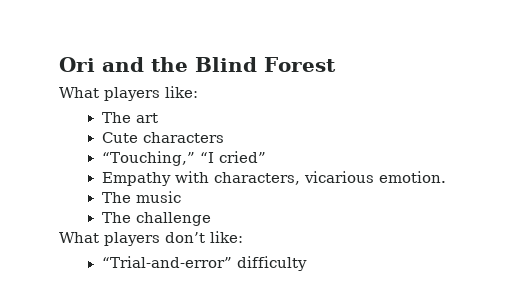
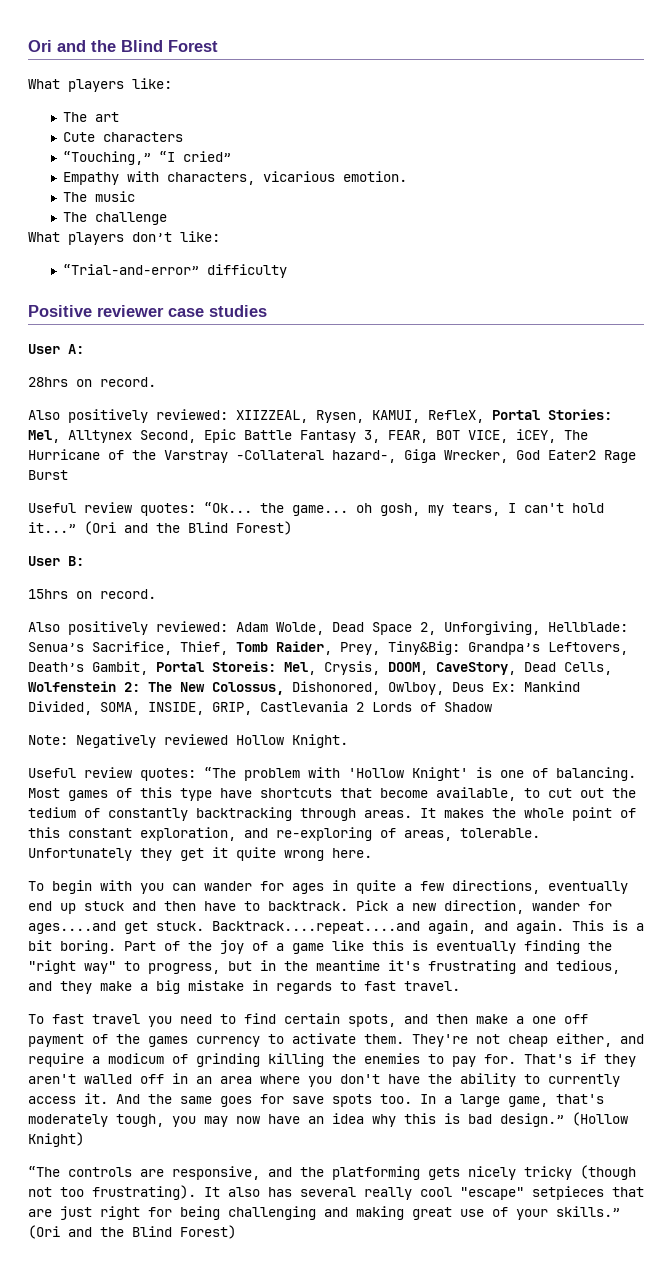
(307, 263) none -> [28,305,267,317] [28,344,84,354] [28,377,156,387] [28,409,612,423] [28,429,588,443] [28,449,636,463] [28,470,68,480] [28,502,604,516] [28,521,292,535] [28,556,84,566] [28,589,156,599] [28,621,628,635] [28,641,628,655] [28,661,612,675] [28,681,580,695] [28,701,492,715] [28,734,348,748] [28,767,636,781] [28,787,636,801] [28,807,636,821] [28,827,540,841] [28,847,372,861] [28,880,628,894] [28,900,612,914] [28,920,644,934] [28,940,612,954] [28,960,620,974] [28,980,460,994] [28,1013,588,1027] [28,1033,644,1047] [28,1053,636,1067] [28,1073,620,1087] [28,1093,604,1107] [28,1112,628,1127] [28,1132,84,1147] [28,1165,636,1180] [28,1185,644,1200] [28,1206,620,1220] [28,1225,236,1239] // Positive reviewer case studies // User A: // 28hrs on record. // Also positively reviewed: XIIZZEAL, Rysen, KAMUI, RefleX, Portal Stories: Mel, Alltynex Second, Epic Battle Fantasy 3, FEAR, BOT VICE, iCEY, The Hurricane of the Varstray -Collateral hazard-, Giga Wrecker, God Eater2 Rage Burst // Useful review quotes: “Ok... the game... oh gosh, my tears, I can't hold it...” (Ori and the Blind Forest) // User B: // 15hrs on record. // Also positively reviewed: Adam Wolde, Dead Space 2, Unforgiving, Hellblade: Senua’s Sacrifice, Thief, Tomb Raider, Prey, Tiny&Big: Grandpa’s Leftovers, Death’s Gambit, Portal Storeis: Mel, Crysis, DOOM, CaveStory, Dead Cells, Wolfenstein 2: The New Colossus, Dishonored, Owlboy, Deus Ex: Mankind Divided, SOMA, INSIDE, GRIP, Castlevania 2 Lords of Shadow // Note: Negatively reviewed Hollow Knight. // Useful review quotes: “The problem with 'Hollow Knight' is one of balancing. Most games of this type have shortcuts that become available, to cut out the tedium of constantly backtracking through areas. It makes the whole point of this constant exploration, and re-exploring of areas, tolerable. Unfortunately they get it quite wrong here. // To begin with you can wander for ages in quite a few directions, eventually end up stuck and then have to backtrack. Pick a new direction, wander for ages....and get stuck. Backtrack....repeat....and again, and again. This is a bit boring. Part of the joy of a game like this is eventually finding the "right way" to progress, but in the meantime it's frustrating and tedious, and they make a big mistake in regards to fast travel. // To fast travel you need to find certain spots, and then make a one off payment of the games currency to activate them. They're not cheap either, and require a modicum of grinding killing the enemies to pay for. That's if they aren't walled off in an area where you don't have the ability to currently access it. And the same goes for save spots too. In a large game, that's moderately tough, you may now have an idea why this is bad design.” (Hollow Knight) // “The controls are responsive, and the platforming gets nicely tricky (though not too frustrating). It also has several really cool "escape" setpieces that are just right for being challenging and making great use of your skills.” (Ori and the Blind Forest)

